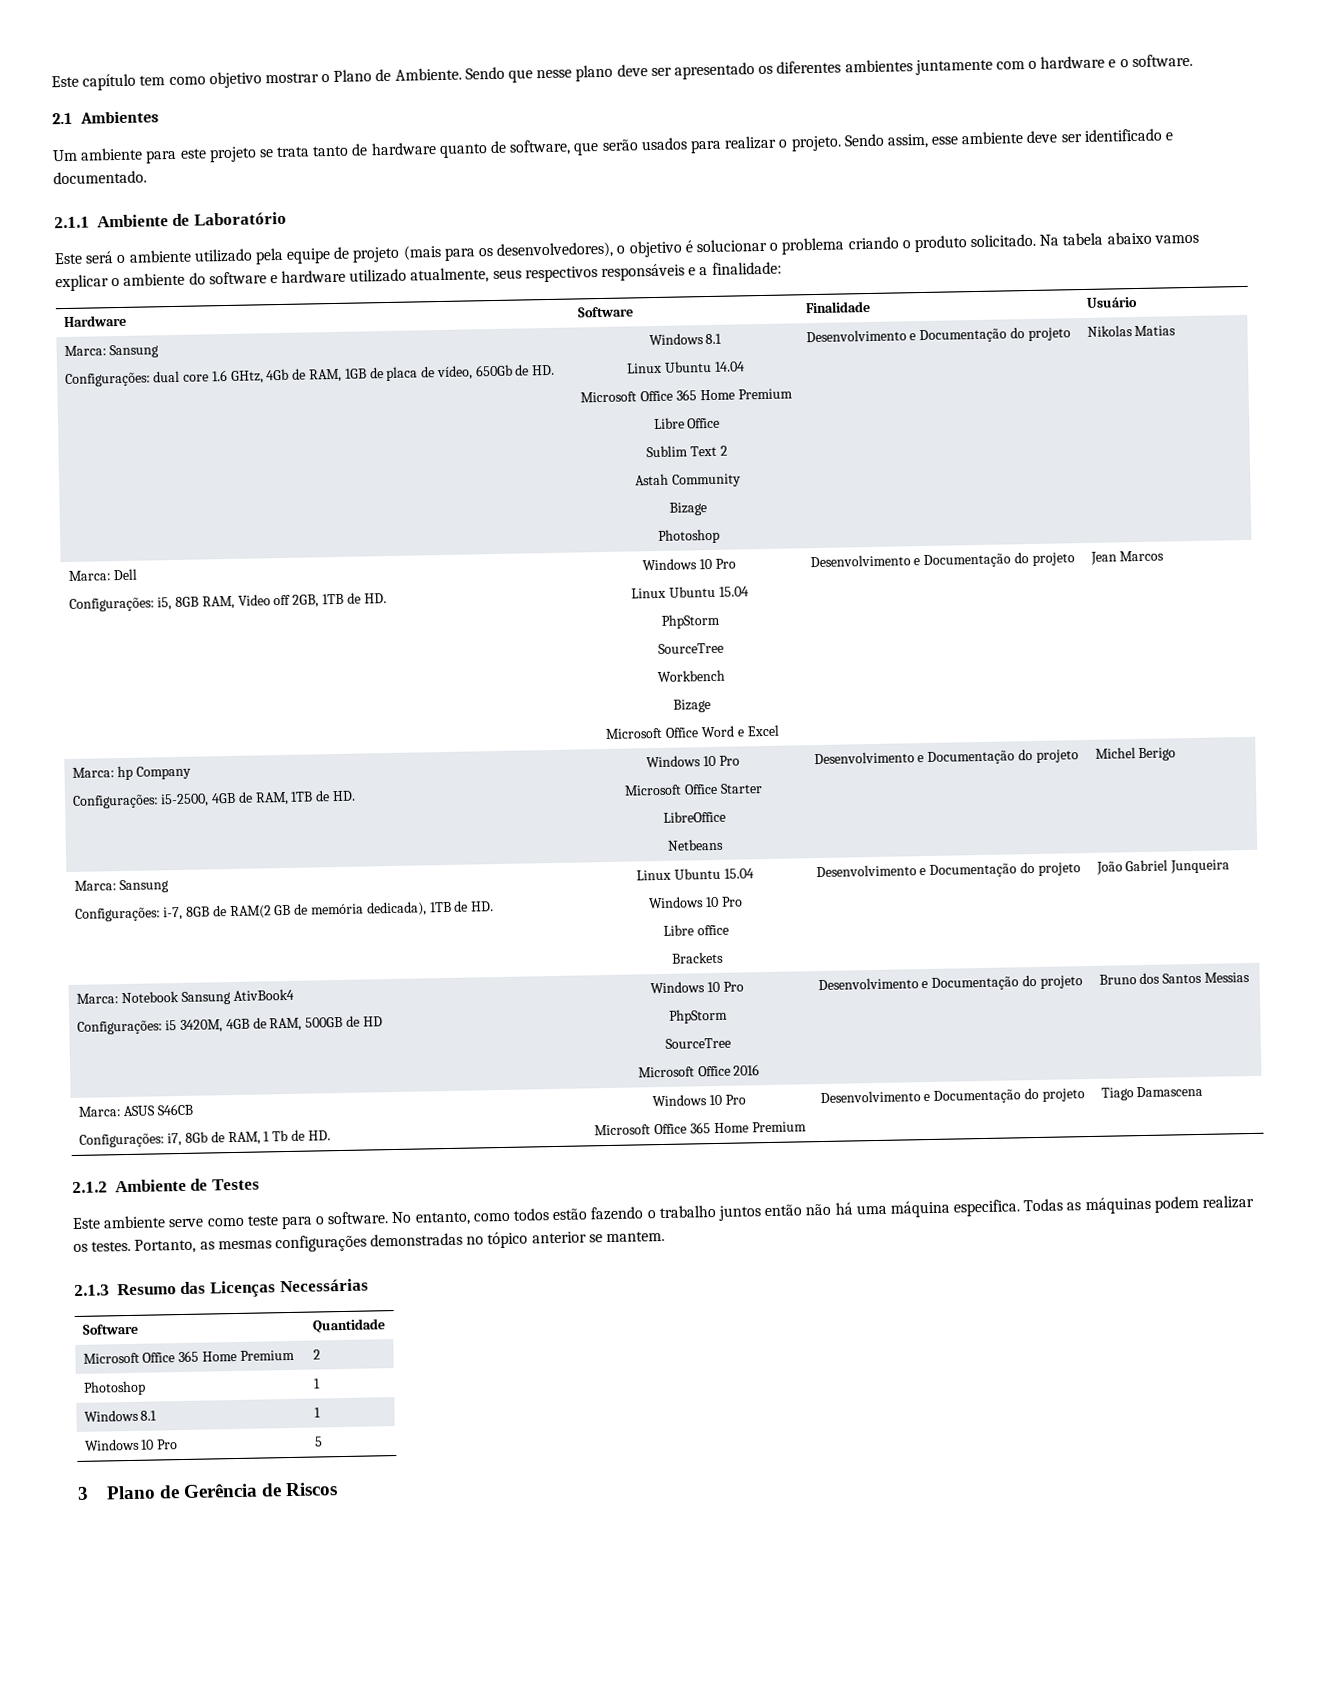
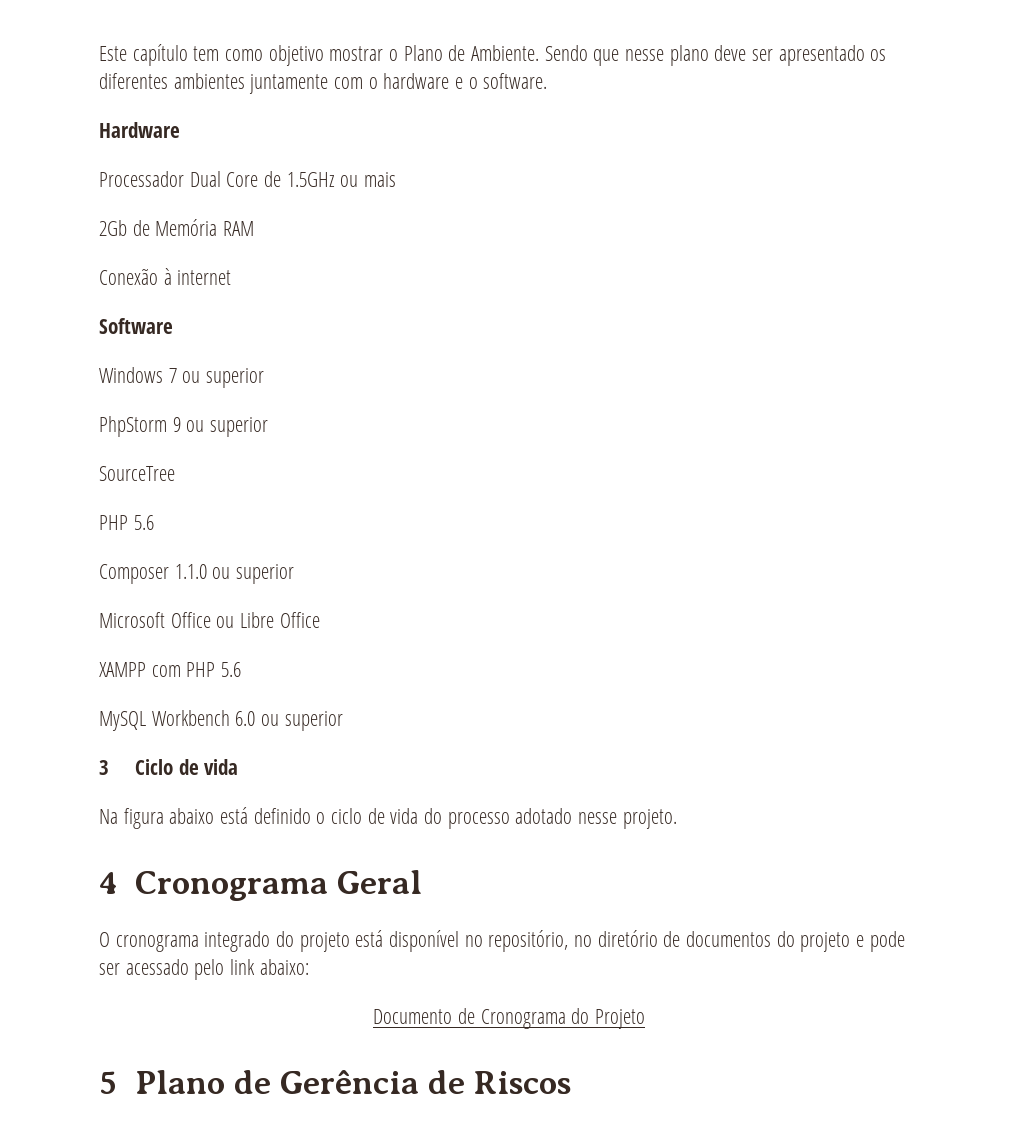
[52,110,159,125] [52,128,1173,164] [53,170,147,185] [54,211,287,229] [54,231,1199,265] [55,261,782,292] [63,314,127,328] [576,306,634,318] [804,300,871,314] [1085,296,1138,308] [63,344,160,359] [64,364,556,388] [648,333,723,346] [627,360,745,374] [580,388,793,403] [653,417,721,430] [646,445,728,458] [635,473,741,488] [669,502,707,516] [658,528,720,544] [805,327,1071,344] [1086,325,1177,337] [67,568,138,582] [68,592,387,612] [642,558,736,571] [631,585,749,599] [661,613,720,629] [658,642,724,654] [657,669,725,683] [673,699,711,713] [605,724,779,739] [809,552,1075,569] [1089,550,1165,565] [71,765,192,781] [71,790,357,809] [646,755,740,768] [624,783,763,796] [662,810,726,823] [666,838,724,851] [813,749,1079,765] [1094,747,1177,762] [73,879,170,894] [74,900,495,922] [636,867,754,881] [648,896,743,909] [663,924,729,936] [671,951,724,964] [815,862,1081,878] [1095,859,1231,875] [75,988,294,1005] [76,1015,383,1035] [650,981,744,994] [669,1008,728,1024] [665,1037,731,1049] [637,1064,761,1078] [817,974,1083,991] [1098,972,1250,985] [77,1103,194,1117] [78,1129,331,1148] [652,1094,746,1107] [594,1121,807,1136] [819,1087,1085,1104] [1100,1085,1204,1101] [72,1178,260,1194] [72,1194,1254,1230] [73,1230,666,1254] [74,1278,369,1298] [81,1323,139,1335] [311,1318,386,1333] [82,1349,295,1364] [312,1349,321,1360] [82,1380,146,1396] [312,1378,321,1389] [83,1409,158,1422] [313,1407,321,1418] [84,1438,179,1451] [313,1436,323,1447] [77,1486,89,1500] 2.1 Ambientes // Um ambiente para este projeto se trata tanto de hardware quanto de software, que serão usados para realizar o projeto. Sendo assim, esse ambiente deve ser identificado e documentado. // 2.1.1 Ambiente de Laboratório // Este será o ambiente utilizado pela equipe de projeto (mais para os desenvolvedores), o objetivo é solucionar o problema criando o produto solicitado. Na tabela abaixo vamos explicar o ambiente do software e hardware utilizado atualmente, seus respectivos responsáveis e a finalidade: // Hardware | Software | Finalidade | Usuário // Marca: Sansung // Configurações: dual core 1.6 GHtz, 4Gb de RAM, 1GB de placa de vídeo, 650Gb de HD. | Windows 8.1 // Linux Ubuntu 14.04 // Microsoft Office 365 Home Premium // Libre Office // Sublim Text 2 // Astah Community // Bizage // Photoshop | Desenvolvimento e Documentação do projeto | Nikolas Matias // Marca: Dell // Configurações: i5, 8GB RAM, Video off 2GB, 1TB de HD. | Windows 10 Pro // Linux Ubuntu 15.04 // PhpStorm // SourceTree // Workbench // Bizage // Microsoft Office Word e Excel | Desenvolvimento e Documentação do projeto | Jean Marcos // Marca: hp Company // Configurações: i5-2500, 4GB de RAM, 1TB de HD. | Windows 10 Pro // Microsoft Office Starter // LibreOffice // Netbeans | Desenvolvimento e Documentação do projeto | Michel Berigo // Marca: Sansung // Configurações: i-7, 8GB de RAM(2 GB de memória dedicada), 1TB de HD. | Linux Ubuntu 15.04 // Windows 10 Pro // Libre office // Brackets | Desenvolvimento e Documentação do projeto | João Gabriel Junqueira // Marca: Notebook Sansung AtivBook4 // Configurações: i5 3420M, 4GB de RAM, 500GB de HD | Windows 10 Pro // PhpStorm // SourceTree // Microsoft Office 2016 | Desenvolvimento e Documentação do projeto | Bruno dos Santos Messias // Marca: ASUS S46CB // Configurações: i7, 8Gb de RAM, 1 Tb de HD. | Windows 10 Pro // Microsoft Office 365 Home Premium | Desenvolvimento e Documentação do projeto | Tiago Damascena // 2.1.2 Ambiente de Testes // Este ambiente serve como teste para o software. No entanto, como todos estão fazendo o trabalho juntos então não há uma máquina especifica. Todas as máquinas podem realizar os testes. Portanto, as mesmas configurações demonstradas no tópico anterior se mantem. // 2.1.3 Resumo das Licenças Necessárias // Software | Quantidade // Microsoft Office 365 Home Premium | 2 // Photoshop | 1 // Windows 8.1 | 1 // Windows 10 Pro | 5 // 3 -> [99,122,180,138] [99,171,397,187] [99,219,255,236] [99,268,232,285] [99,318,173,334] [99,367,265,388] [99,416,269,437] [99,466,175,481] [99,515,154,530] [99,564,295,584] [99,612,320,628] [99,662,242,677] [99,710,343,731] [99,759,239,775] [99,807,677,829] [99,870,423,901] [99,930,905,952] [99,959,309,980] [373,1008,645,1029] [99,1071,117,1094] Hardware // Processador Dual Core de 1.5GHz ou mais // 2Gb de Memória RAM // Conexão à internet // Software // Windows 7 ou superior // PhpStorm 9 ou superior // SourceTree // PHP 5.6 // Composer 1.1.0 ou superior // Microsoft Office ou Libre Office // XAMPP com PHP 5.6 // MySQL Workbench 6.0 ou superior // 3 Ciclo de vida // Na figura abaixo está definido o ciclo de vida do processo adotado nesse projeto. // 4 Cronograma Geral // O cronograma integrado do projeto está disponível no repositório, no diretório de documentos do projeto e pode ser acessado pelo link abaixo: // Documento de Cronograma do Projeto // 5

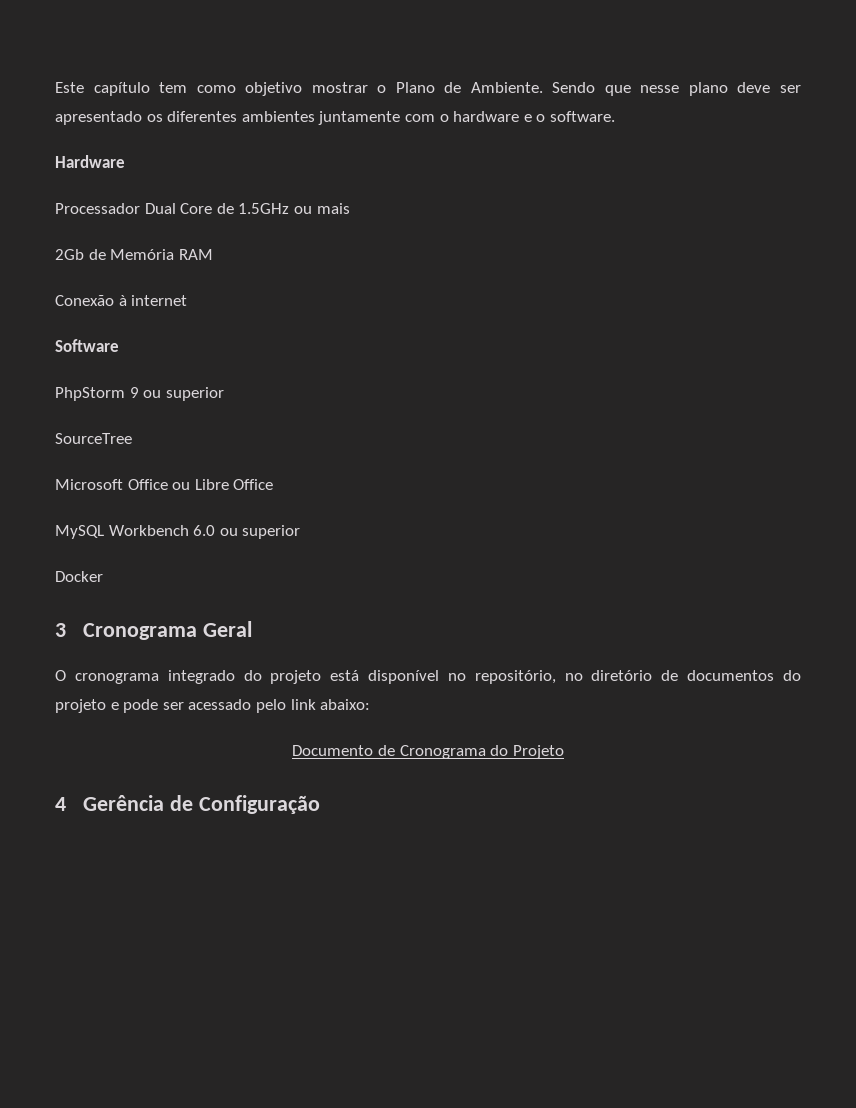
[99,367,265,388] // Windows 7 ou superior -> (119, 345) none
[99,515,154,530] [99,564,295,584] // PHP 5.6 // Composer 1.1.0 ou superior -> (132, 438) none
[99,662,242,677] // XAMPP com PHP 5.6 -> (274, 484) none
[99,759,239,775] [99,807,677,829] [99,872,118,894] 3 Ciclo de vida // Na figura abaixo está definido o ciclo de vida do processo adotado nesse projeto. // 4 -> [55,571,103,582] [55,623,66,637] Docker // 3
[99,1070,272,1094] 5 Plano de -> [55,797,66,811] 4
[474,1071,572,1094] Riscos -> [198,795,320,814] Configuração

